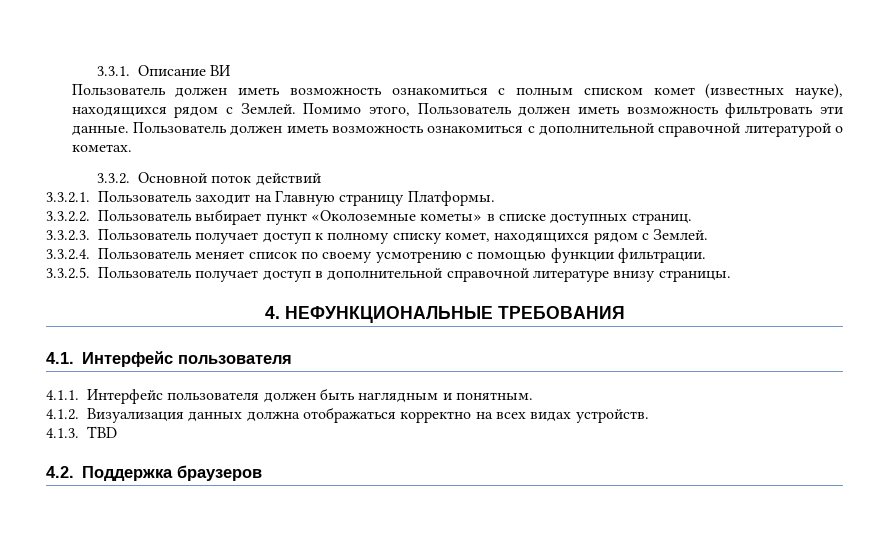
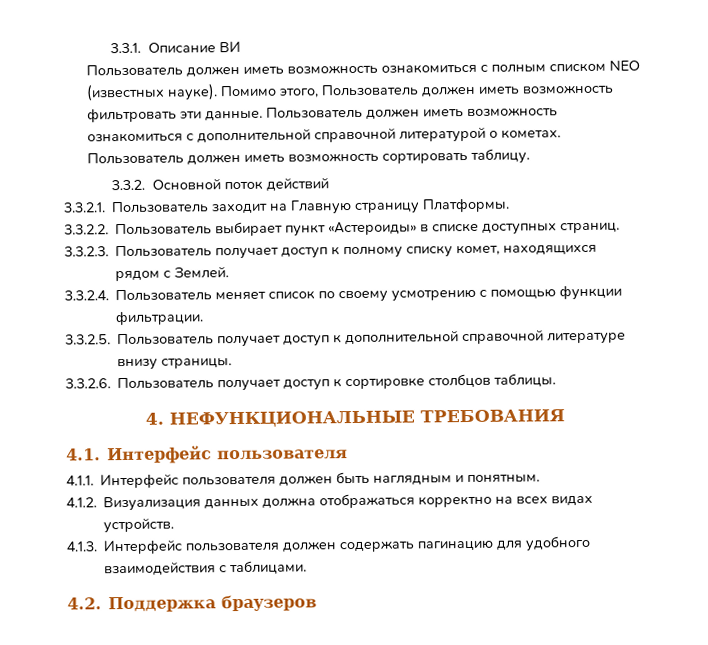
[653,83,844,99] [71,103,296,118] комет (известных науке), находящихся рядом с Землей. -> [609,60,641,71] [86,83,219,102] NEO (известных науке).
(132, 148) none -> [87,148,531,165] Пользователь должен иметь возможность сортировать таблицу.
[310,210,483,221] «Околоземные кометы» -> [328,221,418,236] «Астероиды»
[314,271,323,278] в -> [333,334,343,344] к
(731, 276) none -> [65,373,557,392] // 3.3.2.6. Пользователь получает доступ к сортировке столбцов таблицы.
[87,426,117,438] TBD -> [103,535,592,555] [104,560,308,576] Интерфейс пользователя должен содержать пагинацию для удобного взаимодействия с таблицами.

